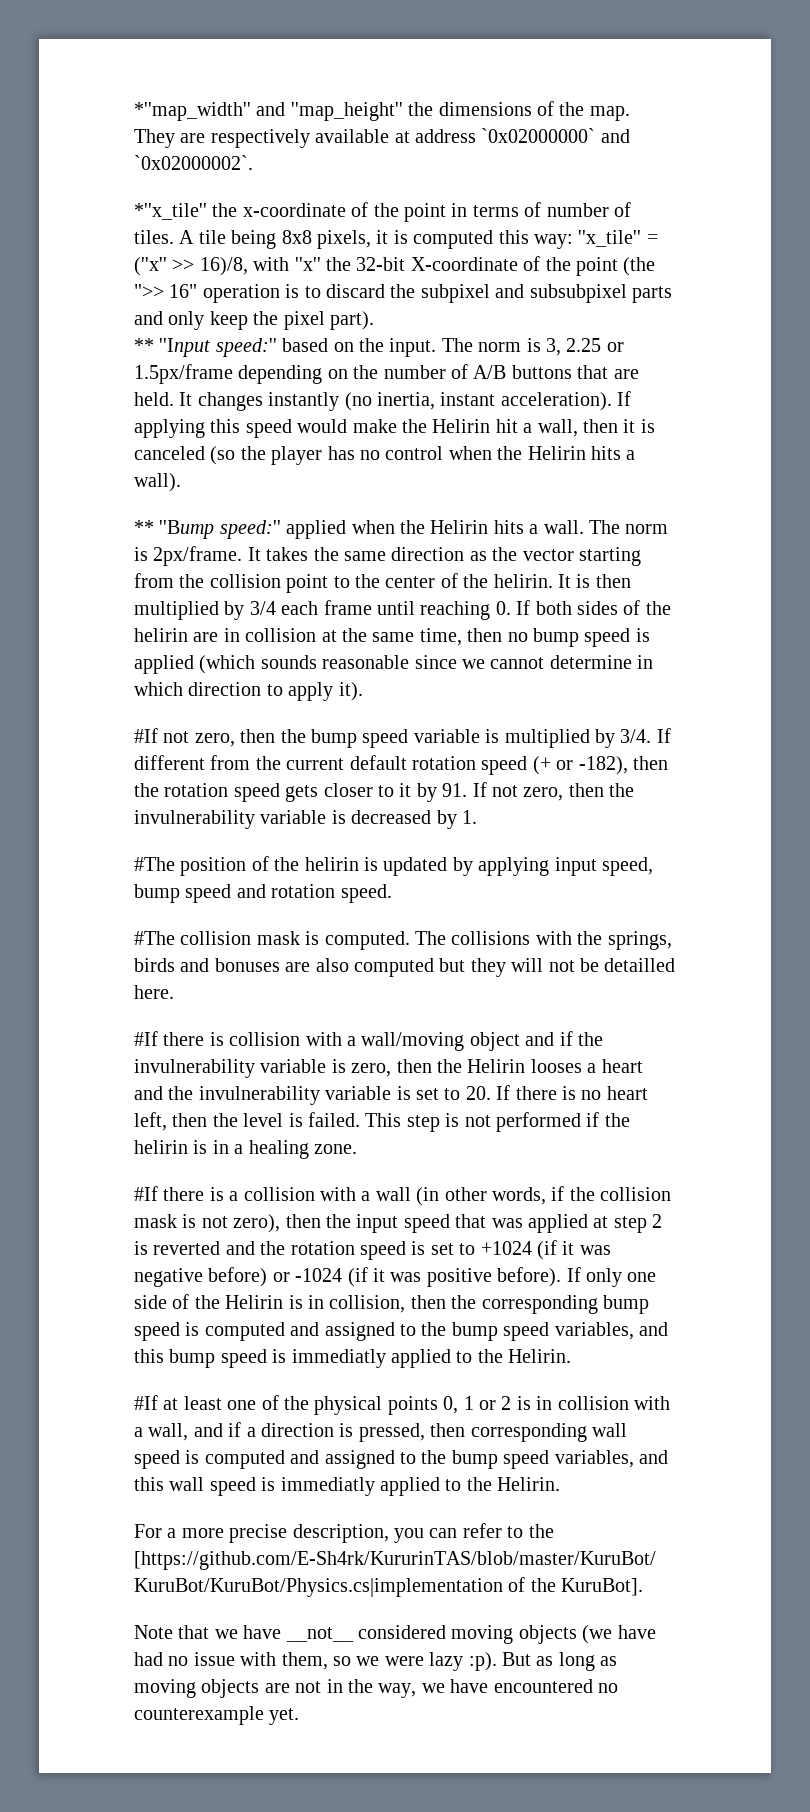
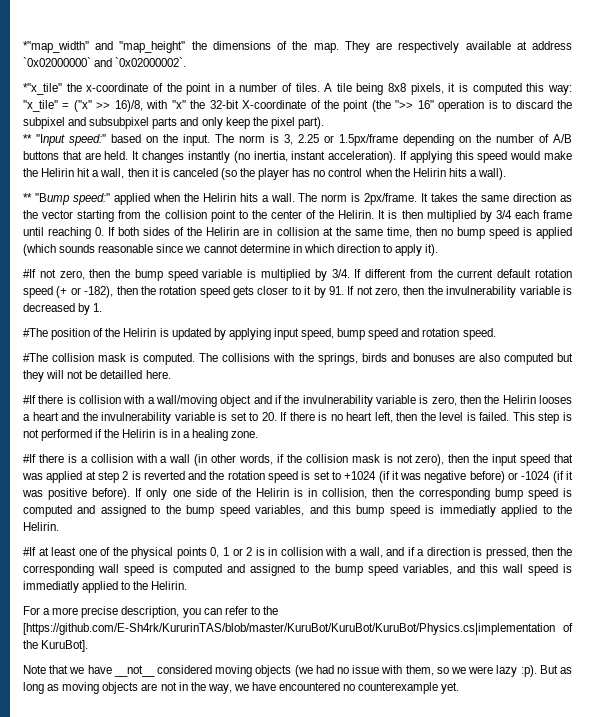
[472,202,542,217] terms of -> [228,85,236,92] a
[493,574,553,588] helirin. -> [338,210,375,219] Helirin.
[134,628,188,642] helirin -> [206,227,240,236] Helirin
[304,857,359,871] helirin -> [123,328,157,337] Helirin
[134,1140,188,1154] helirin -> [122,429,156,438] Helirin
(466, 1430) none -> [557,547,572,556] the
[617,1625,656,1639] have -> (313, 671) none

